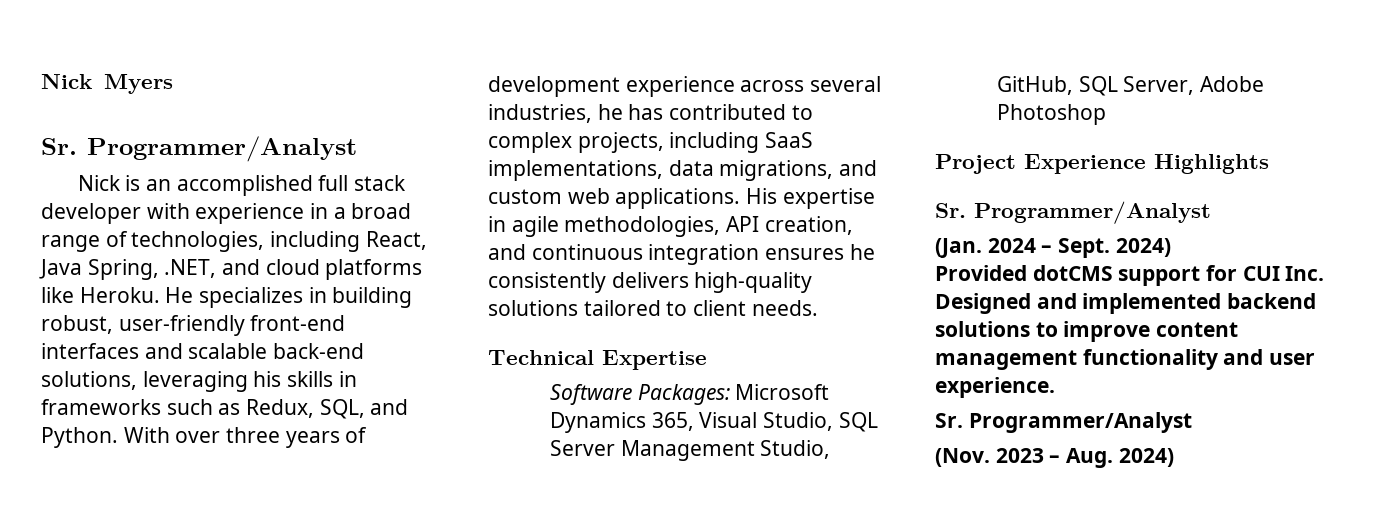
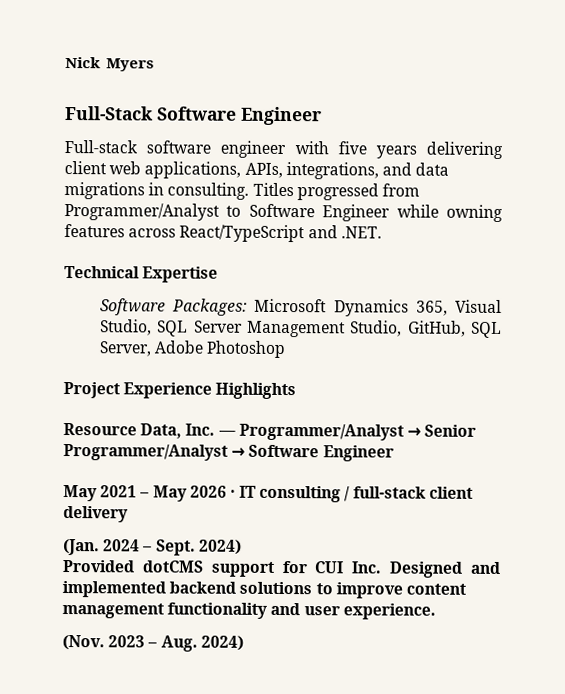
[41,136,357,162] [77,175,407,196] [41,203,412,224] [41,231,427,252] [39,259,423,280] [41,287,413,308] [41,315,346,336] [41,343,365,359] [41,371,357,392] [41,399,409,419] [41,427,368,448] [488,76,882,97] [488,104,813,123] [488,132,814,153] [488,160,878,181] [488,188,875,209] [488,216,853,237] [488,244,875,265] [488,272,813,293] [488,300,818,316] Sr. Programmer/Analyst // Nick is an accomplished full stack developer with experience in a broad range of technologies, including React, Java Spring, .NET, and cloud platforms like Heroku. He specializes in building robust, user-friendly front-end interfaces and scalable back-end solutions, leveraging his skills in frameworks such as Redux, SQL, and Python. With over three years of development experience across several industries, he has contributed to complex projects, including SaaS implementations, data migrations, and custom web applications. His expertise in agile methodologies, API creation, and continuous integration ensures he consistently delivers high-quality solutions tailored to client needs. -> [65,106,322,126] [64,140,504,160] [64,161,450,180] [64,182,420,201] [64,203,503,222] [64,224,382,243] Full-Stack Software Engineer // Full-stack software engineer with five years delivering client web applications, APIs, integrations, and data migrations in consulting. Titles progressed from Programmer/Analyst to Software Engineer while owning features across React/TypeScript and .NET.
[935,201,1211,224] Sr. Programmer/Analyst -> [63,423,477,441] [63,444,394,462] [63,485,473,503] [63,506,128,523] Resource Data, Inc. — Programmer/Analyst → Senior Programmer/Analyst → Software Engineer // May 2021 – May 2026 · IT consulting / full-stack client delivery
[935,412,1192,433] // Sr. Programmer/Analyst -> (436, 611) none

